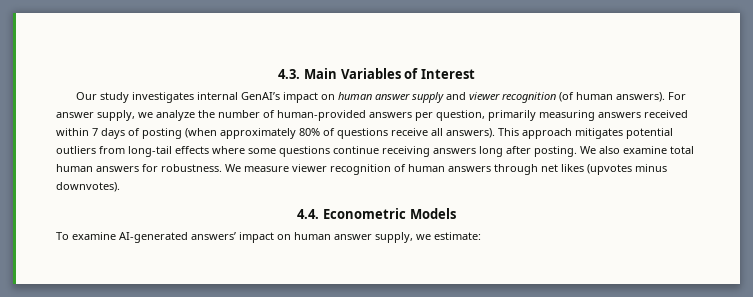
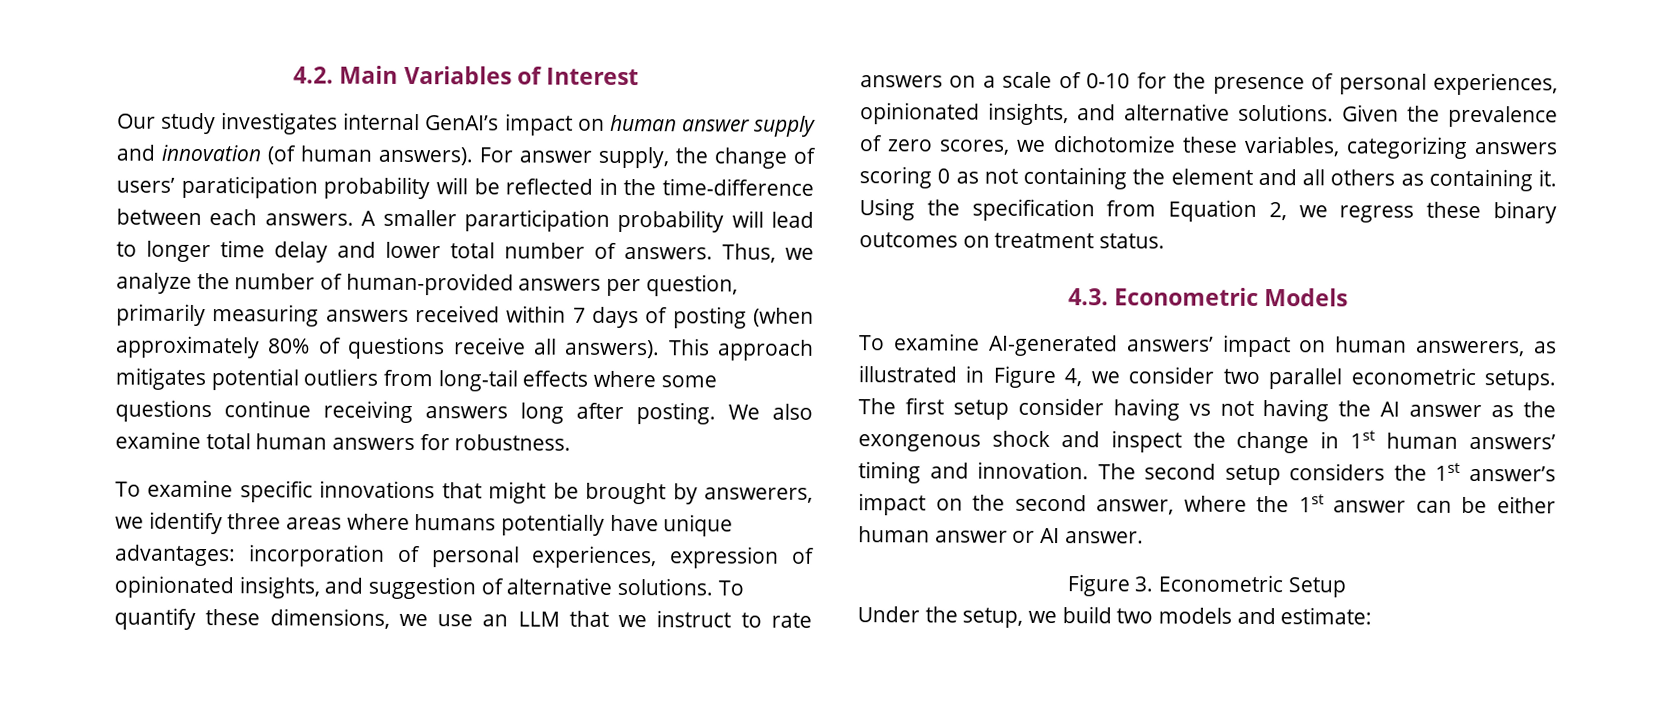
[278,69,301,79] 4.3. -> [293,66,335,84] 4.2.
[469,92,557,103] viewer recognition -> [161,144,262,162] innovation
(135, 115) none -> [674,147,816,169] [116,175,814,200] [116,208,814,233] [116,240,776,263] the change of users’ paraticipation probability will be reflected in the time-difference between each answers. A smaller pararticipation probability will lead to longer time delay and lower total number of answers. Thus,
[225,164,667,175] [56,182,120,192] [297,209,320,219] We measure viewer recognition of human answers through net likes (upvotes minus downvotes). // 4.4. -> [115,479,813,505] [115,511,734,537] [115,544,815,569] [114,575,744,600] [114,607,812,630] [860,71,1558,96] [860,102,1558,128] [859,135,1558,159] [859,166,1557,192] [859,198,1557,224] [859,232,1166,249] [1067,288,1109,306] // To examine specific innovations that might be brought by answerers, we identify three areas where humans potentially have unique advantages: incorporation of personal experiences, expression of opinionated insights, and suggestion of alternative solutions. To quantify these dimensions, we use an LLM that we instruct to rate answers on a scale of 0-10 for the presence of personal experiences, opinionated insights, and alternative solutions. Given the prevalence of zero scores, we dichotomize these variables, categorizing answers scoring 0 as not containing the element and all others as containing it. Using the specification from Equation 2, we regress these binary outcomes on treatment status. // 4.3.
[334,232,431,243] answer supply, we -> [1416,340,1557,357] [858,365,1556,391] [858,397,1556,422] [858,430,1556,454] [858,461,1556,486] [858,493,1556,516] [858,526,1144,544] [1066,574,1346,598] [857,606,1276,628] answerers, as illustrated in Figure 4, we consider two parallel econometric setups. The first setup consider having vs not having the AI answer as the exongenous shock and inspect the change in 1st human answers’ timing and innovation. The second setup considers the 1st answer’s impact on the second answer, where the 1st answer can be either human answer or AI answer. // Figure 3. Econometric Setup // Under the setup, we build two models and

